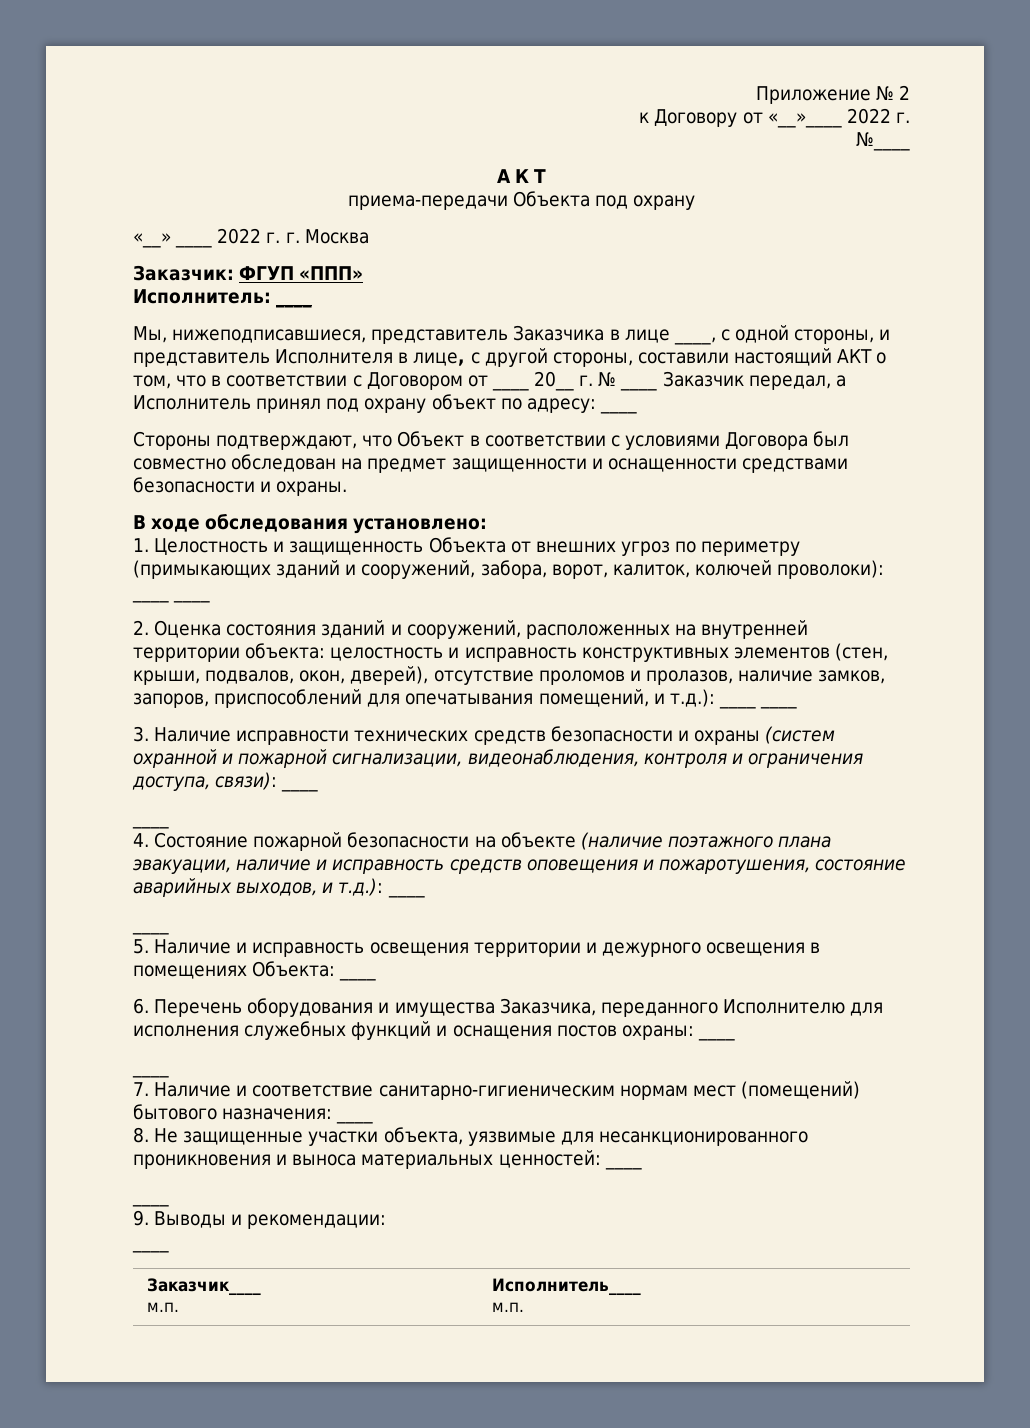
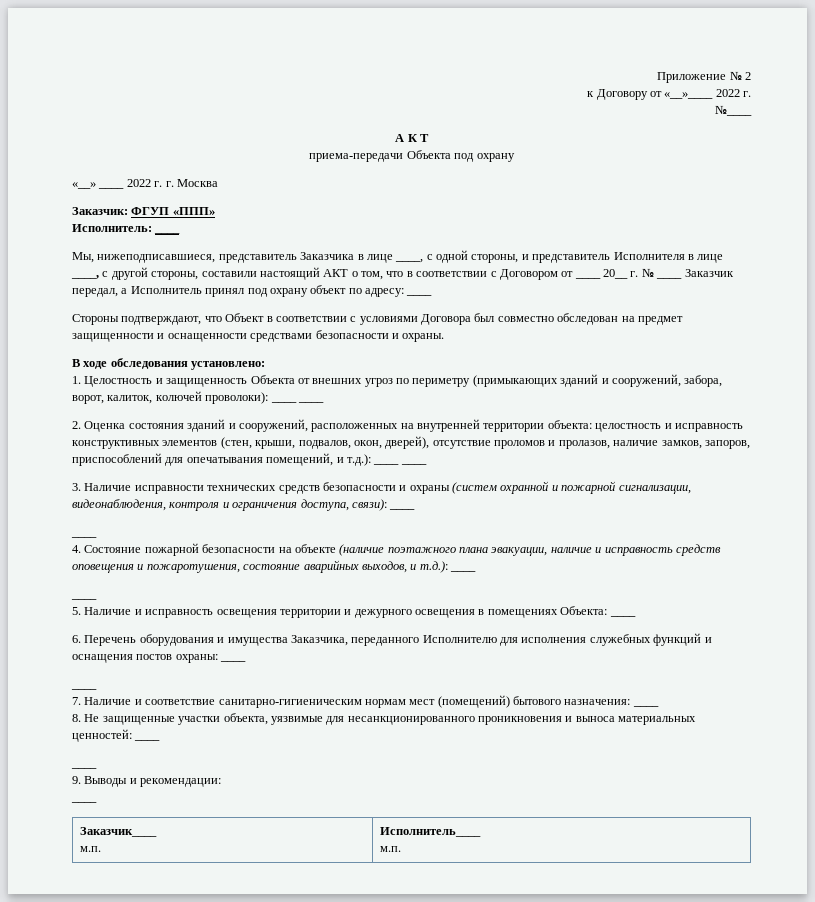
[413,352,466,366] лице, -> [697,254,724,263] [71,275,99,279] лице ____,

